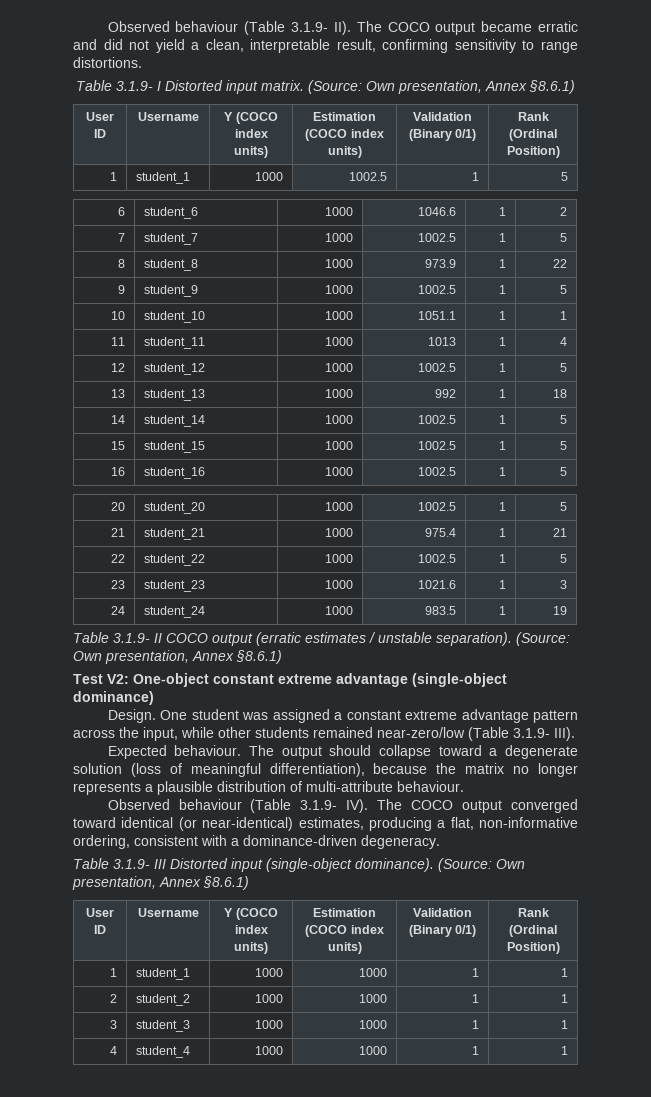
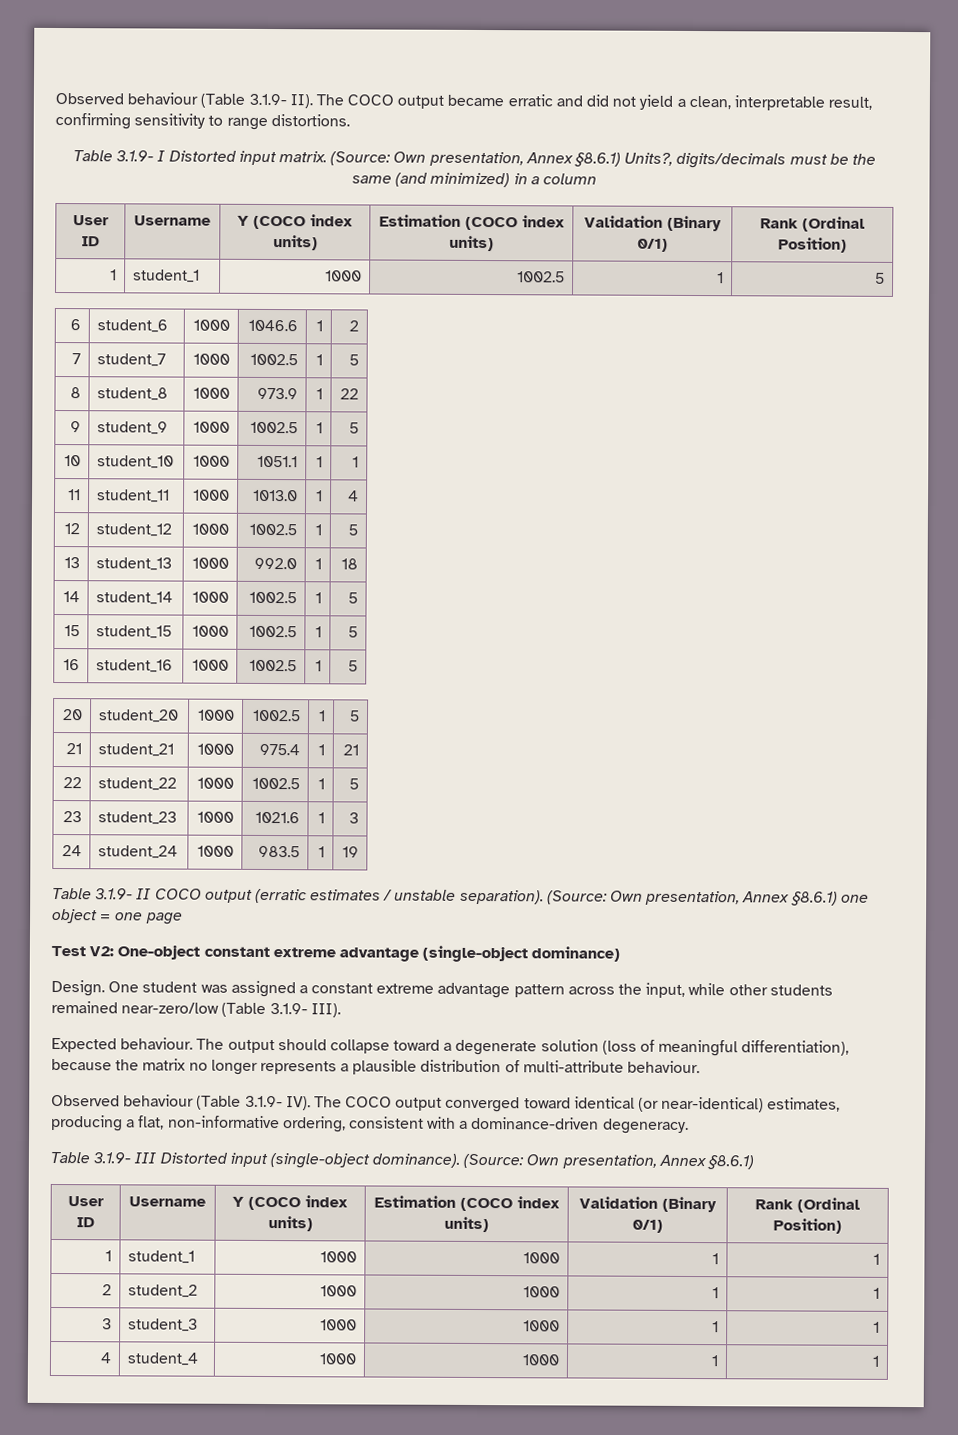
(575, 87) none -> [624,152,876,169] [352,172,597,188] Units?, digits/decimals must be the same (and minimized) in a column
[427,337,456,346] 1013 -> [253,489,299,502] 1013.0
[434,389,456,398] 992 -> [254,557,298,570] 992.0
(282, 657) none -> [840,894,869,903] [52,908,183,925] one object = one page

